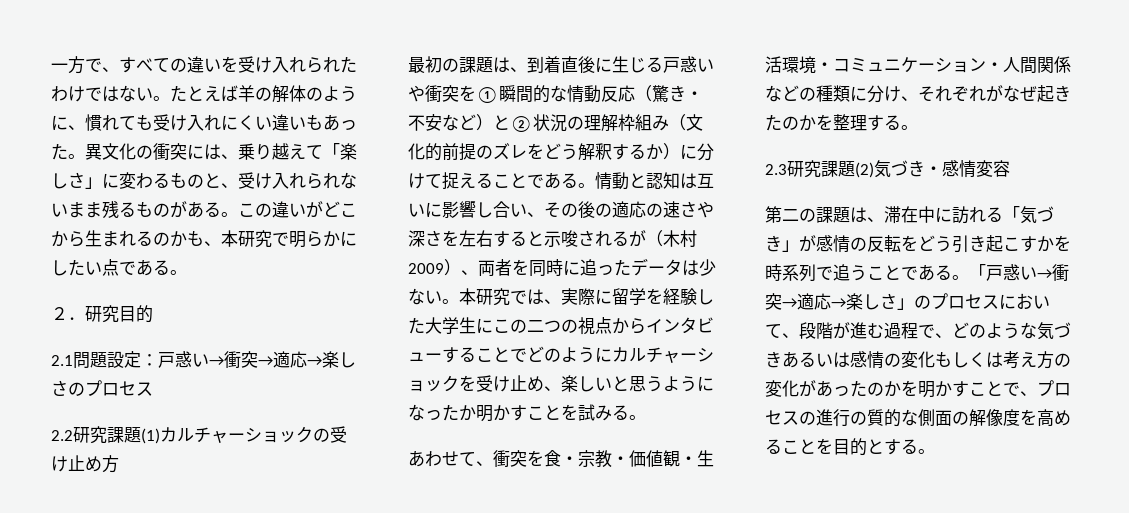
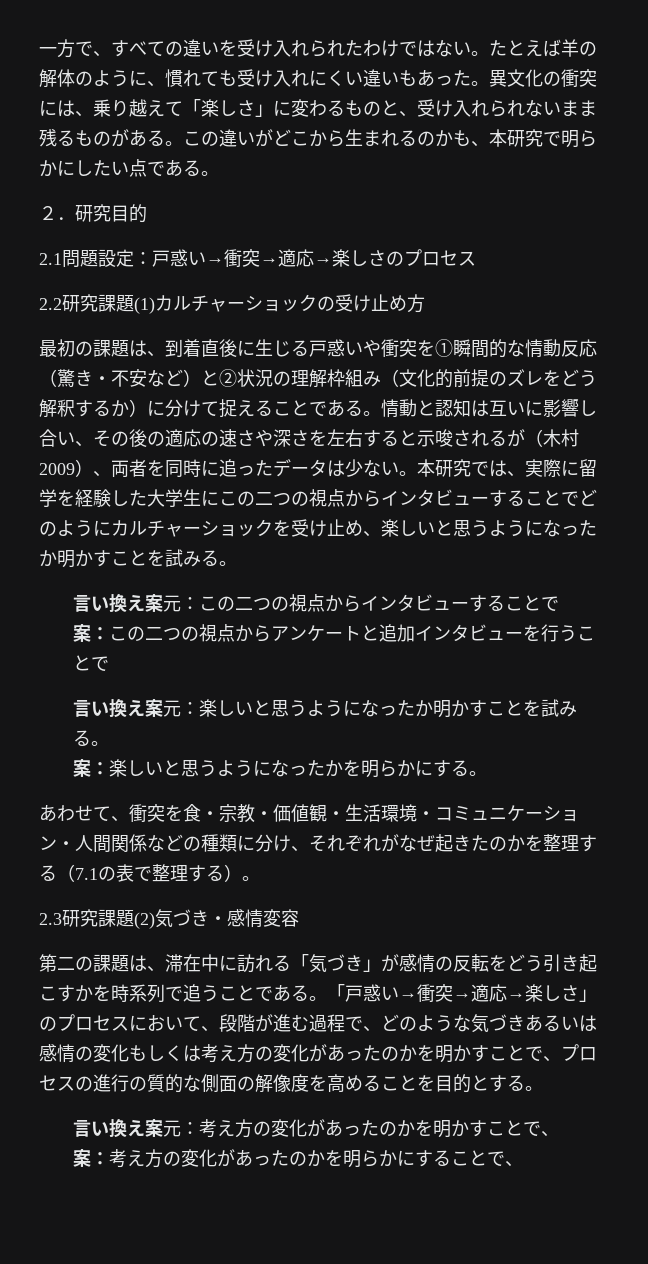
(646, 417) none -> [72,594,559,613] [72,624,595,642] [72,655,109,671] [72,699,577,718] [72,730,109,746] [72,759,487,778] // 言い換え案元：この二つの視点からインタビューすることで // 案：この二つの視点からアンケートと追加インタビューを行うことで // 言い換え案元：楽しいと思うようになったか明かすことを試みる。 // 案：楽しいと思うようになったかを明らかにする。
(901, 122) none -> [57,864,242,882] （7.1の表で整理する）
(935, 451) none -> [72,1119,559,1138] [72,1149,523,1168] // 言い換え案元：考え方の変化があったのかを明かすことで、 // 案：考え方の変化があったのかを明らかにすることで、

